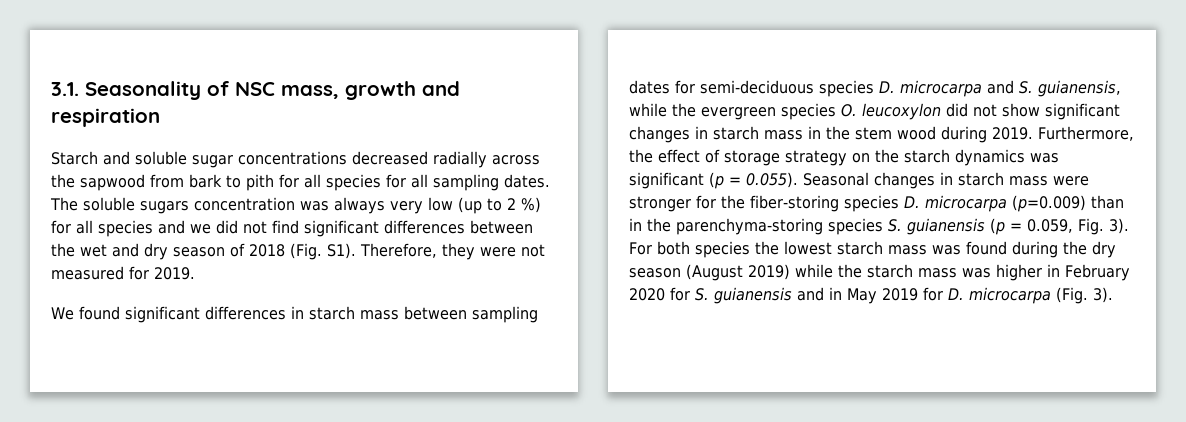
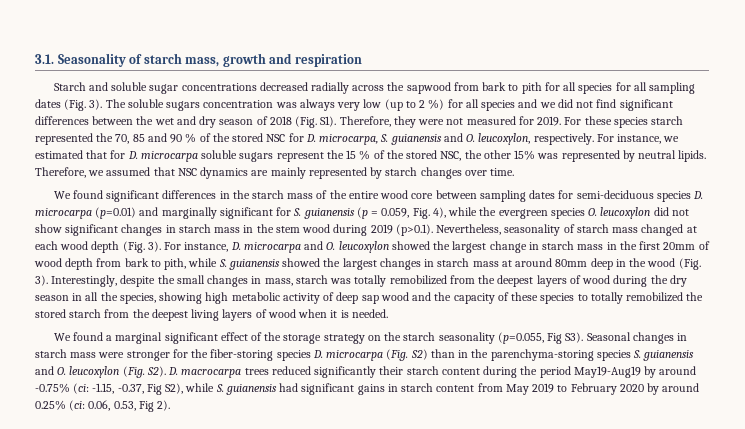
[235,82,275,96] NSC -> [143,53,182,64] starch
[504,174,550,188] dates. -> [35,99,103,111] dates (Fig. 3).
(195, 273) none -> [564,116,684,128] [35,133,680,145] [35,150,707,162] [35,167,515,179] For these species starch represented the 70, 85 and 90 % of the stored NSC for D. microcarpa, S. guianensis and O. leucoxylon, respectively. For instance, we estimated that for D. microcarpa soluble sugars represent the 15 % of the stored NSC, the other 15% was represented by neutral lipids. Therefore, we assumed that NSC dynamics are mainly represented by starch changes over time.
[308,306,399,320] starch mass -> [232,190,434,199] the starch mass of the entire wood core
[987,80,1121,97] and S. guianensis, -> [95,207,446,219] (p=0.01) and marginally significant for S. guianensis (p = 0.059, Fig. 4),
[992,126,1134,141] [629,149,653,163] 2019. Furthermore, the -> [370,224,697,236] [35,241,710,253] [34,258,701,270] [35,275,687,287] [35,292,704,304] [35,309,388,321] [53,332,218,344] 2019 (p>0.1). Nevertheless, seasonality of starch mass changed at each wood depth (Fig. 3). For instance, D. microcarpa and O. leucoxylon showed the largest change in starch mass in the first 20mm of wood depth from bark to pith, while S. guianensis showed the largest changes in starch mass at around 80mm deep in the wood (Fig. 3). Interestingly, despite the small changes in mass, starch was totally remobilized from the deepest layers of wood during the dry season in all the species, showing high metabolic activity of deep sap wood and the capacity of these species to totally remobilized the stored starch from the deepest living layers of wood when it is needed. // We found a marginal significant
(720, 156) none -> [264,332,282,341] the
[955,149,1059,166] [629,172,798,189] dynamics was significant (p = 0.055). -> [438,332,584,344] seasonality (p=0.055, Fig S3).
[1011,195,1086,212] (p=0.009) -> [386,349,428,361] (Fig. S2)
[990,218,1129,235] [629,241,1116,258] [629,264,1130,281] [629,287,1113,304] (p = 0.059, Fig. 3). For both species the lowest starch mass was found during the dry season (August 2019) while the starch mass was higher in February 2020 for S. guianensis and in May 2019 for D. microcarpa (Fig. 3). -> [35,366,697,378] [35,383,700,395] [35,400,171,412] and O. leucoxylon (Fig. S2). D. macrocarpa trees reduced significantly their starch content during the period May19-Aug19 by around -0.75% (ci: -1.15, -0.37, Fig S2), while S. guianensis had significant gains in starch content from May 2019 to February 2020 by around 0.25% (ci: 0.06, 0.53, Fig 2).

